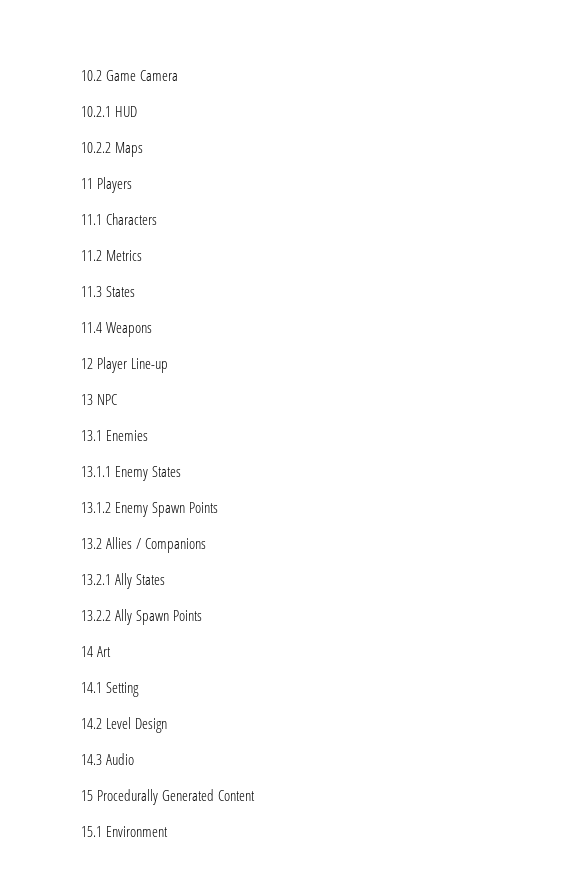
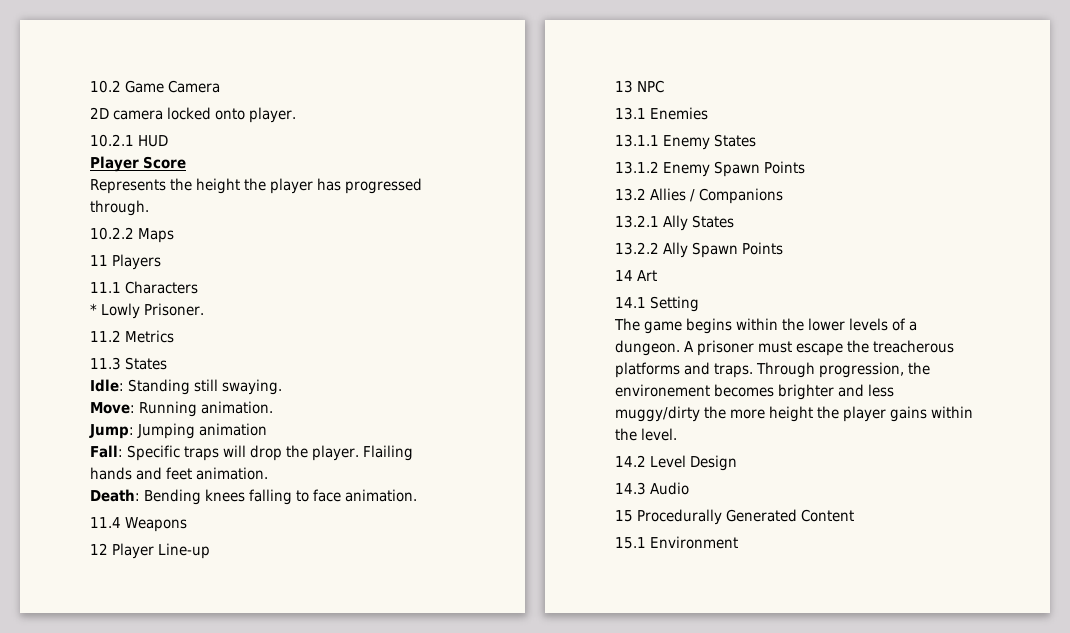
[81,106,138,117] 10.2.1 HUD -> [90,107,296,123] [90,134,168,147] [90,156,186,172] [90,178,422,194] [90,200,149,216] 2D camera locked onto player. // 10.2.1 HUD // Player Score // Represents the height the player has progressed through.
(158, 219) none -> [90,303,204,319] // * Lowly Prisoner.
(136, 291) none -> [90,379,282,395] [90,401,273,417] [89,423,267,439] [90,445,413,461] [90,467,268,480] [90,489,417,505] // Idle: Standing still swaying. // Move: Running animation. // Jump: Jumping animation // Fall: Specific traps will drop the player. Flailing hands and feet animation. // Death: Bending knees falling to face animation.
(140, 689) none -> [614,318,917,334] [615,340,954,356] [615,362,930,378] [615,384,894,400] [615,406,973,422] [615,428,677,441] // The game begins within the lower levels of a dungeon. A prisoner must escape the treacherous platforms and traps. Through progression, the environement becomes brighter and less muggy/dirty the more height the player gains within the level.

